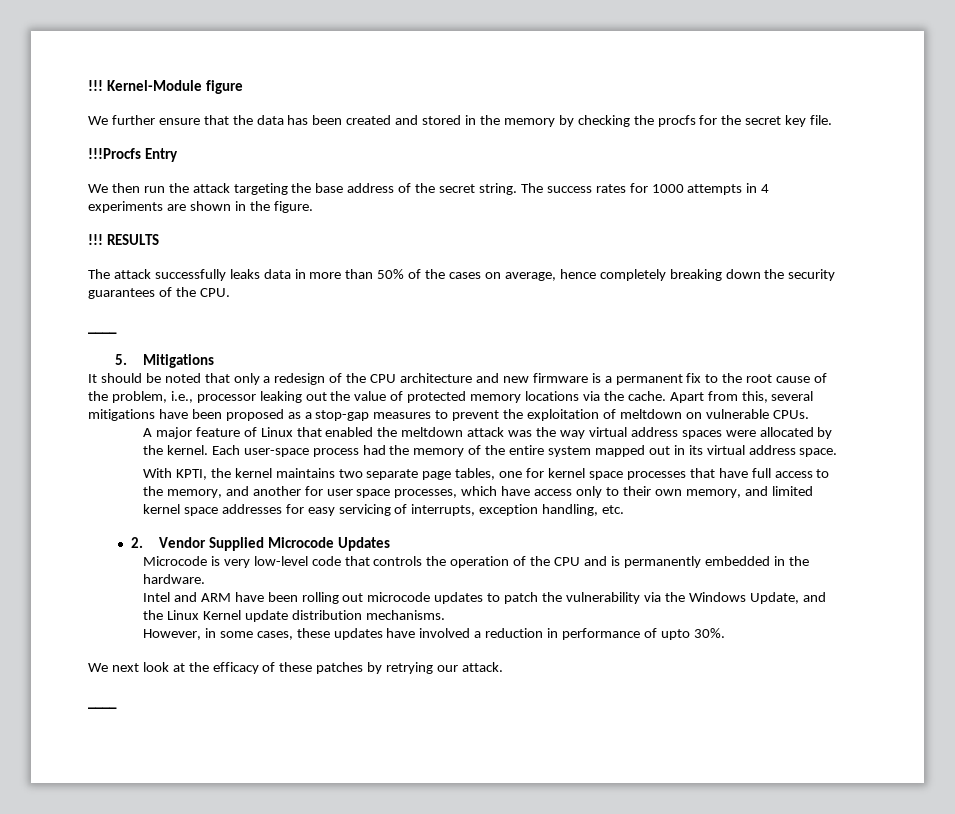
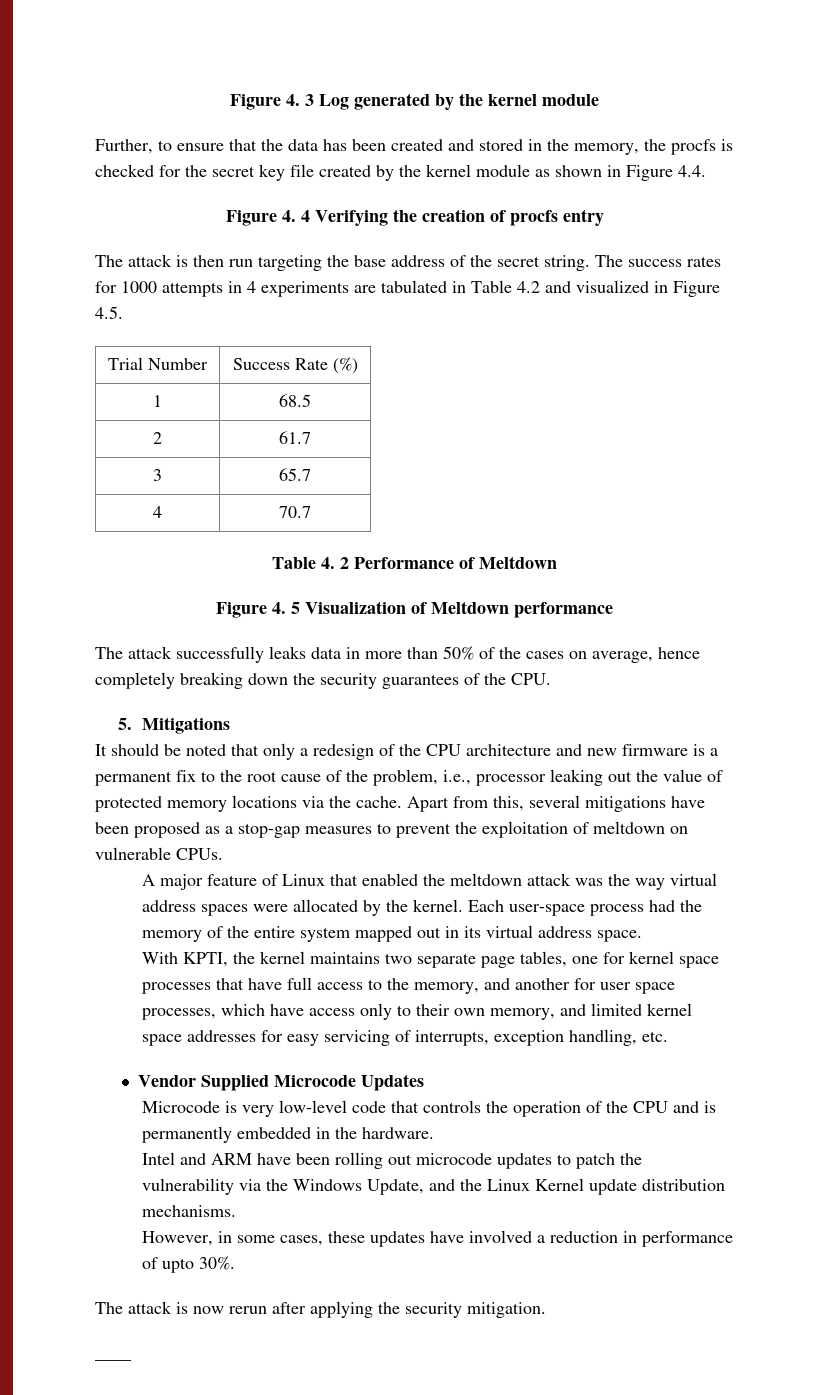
[88,80,243,94] [88,115,155,125] !!! Kernel-Module figure // We further -> [230,93,599,110] [95,139,172,154] Figure 4. 3 Log generated by the kernel module // Further, to
[503,115,833,127] [88,148,178,162] [88,183,230,193] memory by checking the procfs for the secret key file. // !!!Procfs Entry // We then run the attack -> [574,139,733,155] [95,164,706,181] [225,209,604,226] [95,254,253,267] memory, the procfs is checked for the secret key file created by the kernel module as shown in Figure 4.4. // Figure 4. 4 Verifying the creation of procfs entry // The attack is then run
[189,201,313,213] [88,234,159,245] shown in the figure. // !!! RESULTS -> [381,280,720,297] [95,306,123,319] [108,357,208,370] [232,357,358,374] [153,395,162,407] [279,394,311,407] [153,432,162,444] [279,431,311,444] [153,469,162,481] [279,468,311,481] [153,506,162,518] [279,506,311,518] [272,556,557,569] [216,601,613,618] tabulated in Table 4.2 and visualized in Figure 4.5. // Trial Number | Success Rate (%) // 1 | 68.5 // 2 | 61.7 // 3 | 65.7 // 4 | 70.7 // Table 4. 2 Performance of Meltdown // Figure 4. 5 Visualization of Meltdown performance
[88,331,117,334] // ____ -> (551, 679) none
[131,537,144,548] 2. -> (668, 1036) none
[88,662,503,674] We next look at the efficacy of these patches by retrying our attack. -> [95,1301,546,1318] The attack is now rerun after applying the security mitigation.

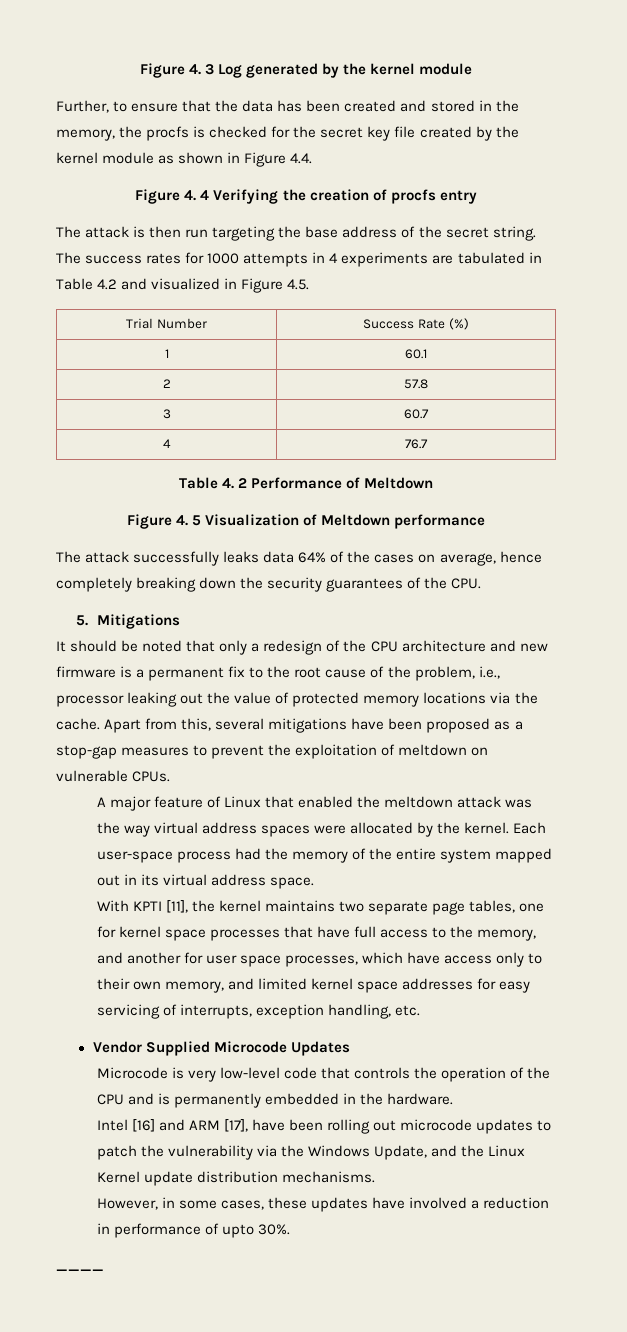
[279,394,311,407] 68.5 -> [405,349,428,359] 60.1
[279,431,311,444] 61.7 -> [404,379,429,389] 57.8
[279,468,311,481] 65.7 -> [404,409,430,419] 60.7
[279,506,311,518] 70.7 -> [405,439,429,449] 76.7
[346,646,474,660] in more than 50% -> [298,552,327,563] 64%
[182,952,228,967] KPTI, -> [132,900,189,913] KPTI [11],
(175, 1158) none -> [131,1119,155,1132] [16]
(252, 1159) none -> [224,1119,249,1132] [17],
[95,1301,546,1318] // The attack is now rerun after applying the security mitigation. -> (291, 1229) none

